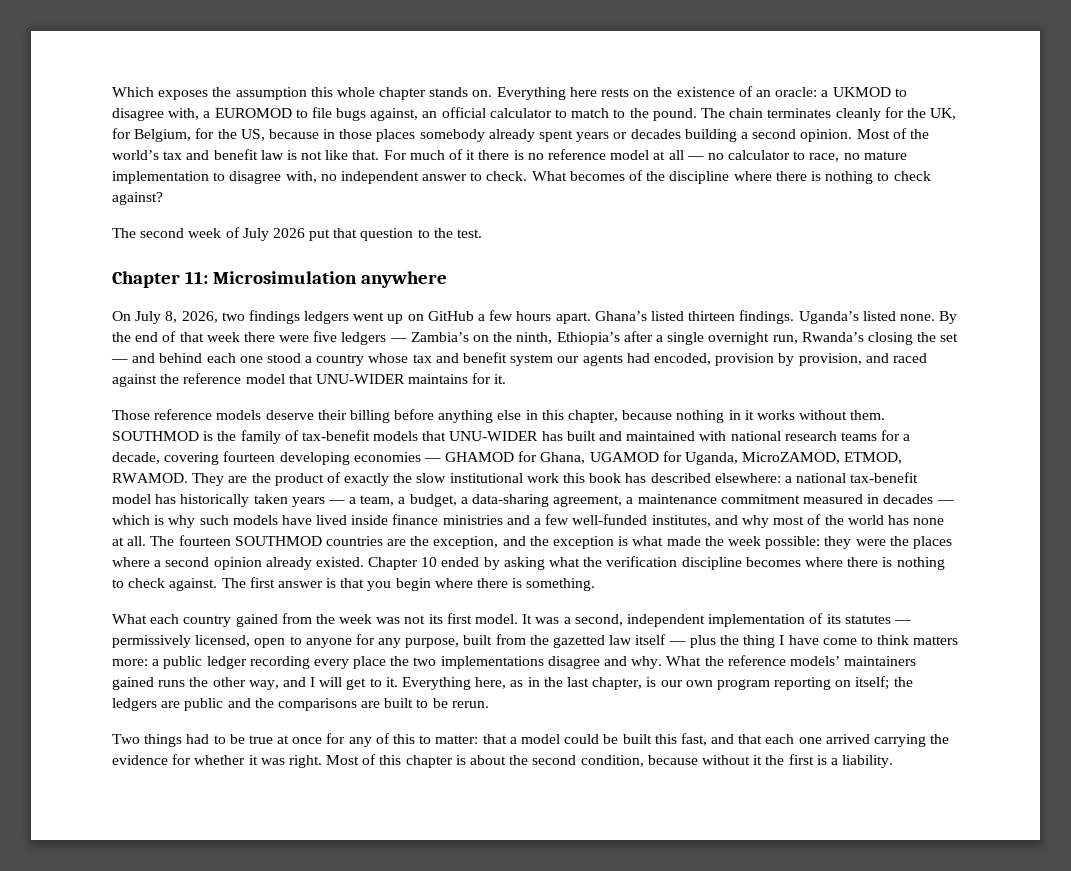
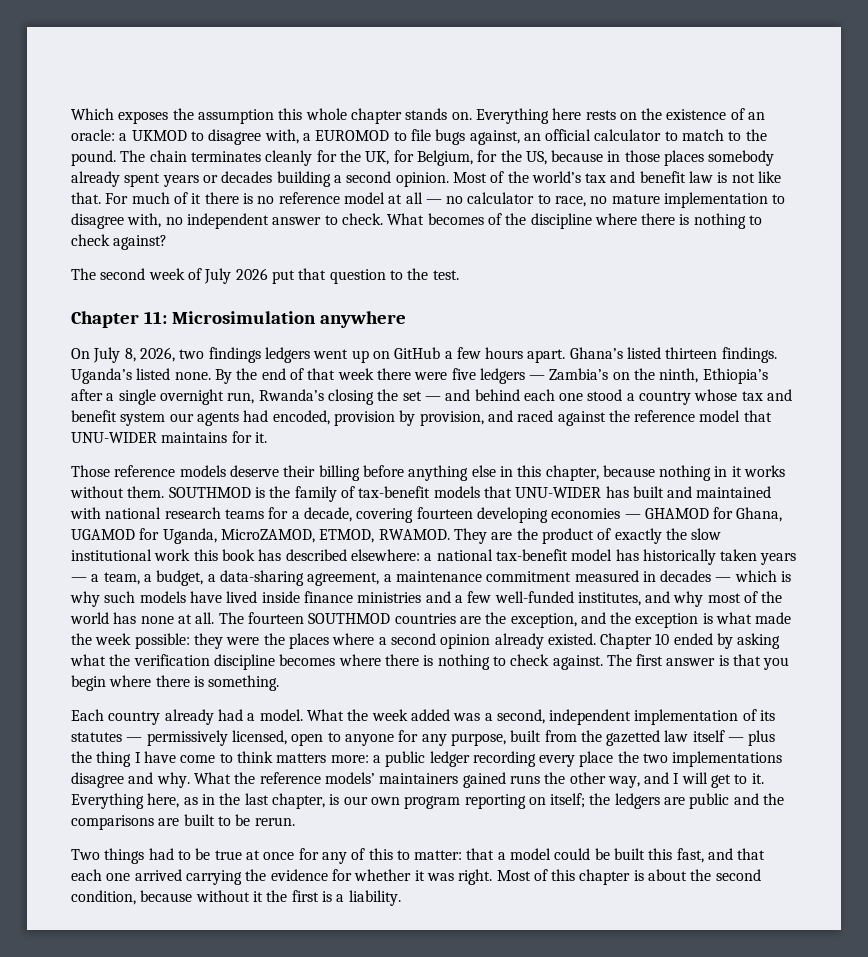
[112,613,533,627] What each country gained from the week was not its first model. It -> [71,709,450,725] Each country already had a model. What the week added

